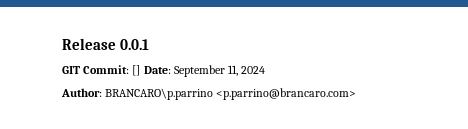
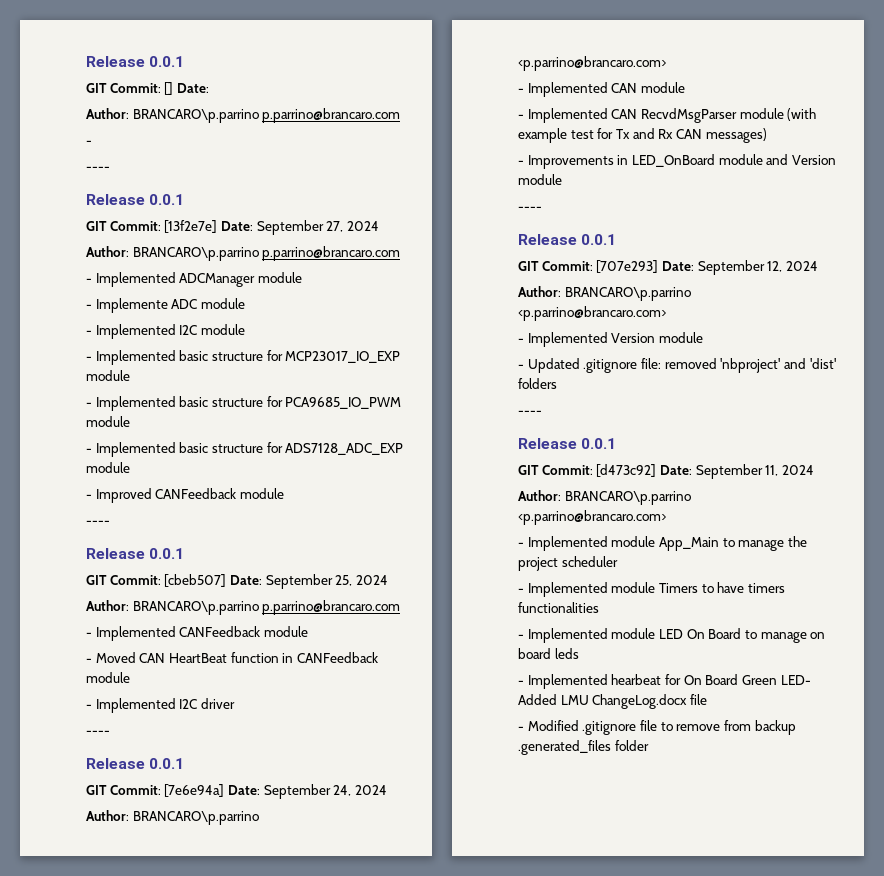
(171, 70) none -> [86,108,401,123] [86,140,92,145] [86,166,110,171] [86,194,185,205] [86,220,379,235] [86,246,401,261] [86,272,302,287] [86,298,245,313] [86,324,245,339] [86,350,401,365] [86,370,130,381] [86,396,402,411] [86,416,130,427] [86,442,404,457] [86,462,130,473] [86,488,284,503] [86,520,110,525] [86,548,185,559] [86,574,388,589] [86,600,401,615] [86,626,308,641] [86,652,378,663] [86,672,130,683] [86,698,235,713] [86,730,110,735] [86,758,185,769] [86,784,387,799] [86,810,259,825] [518,56,666,71] [518,82,685,97] [518,108,817,123] [518,128,767,143] [518,154,836,169] [518,174,562,185] [518,206,542,211] [518,234,617,245] [518,260,818,275] [518,286,691,301] [518,306,666,321] [518,332,703,347] [518,358,836,373] [518,378,557,389] [518,410,542,415] [518,438,617,449] [518,464,692,477] // Author: BRANCARO\p.parrino p.parrino@brancaro.com // - // ---- // Release 0.0.1 // GIT Commit: [13f2e7e] Date: September 27, 2024 // Author: BRANCARO\p.parrino p.parrino@brancaro.com // - Implemented ADCManager module // - Implemente ADC module // - Implemented I2C module // - Implemented basic structure for MCP23017_IO_EXP module // - Implemented basic structure for PCA9685_IO_PWM module // - Implemented basic structure for ADS7128_ADC_EXP module // - Improved CANFeedback module // ---- // Release 0.0.1 // GIT Commit: [cbeb507] Date: September 25, 2024 // Author: BRANCARO\p.parrino p.parrino@brancaro.com // - Implemented CANFeedback module // - Moved CAN HeartBeat function in CANFeedback module // - Implemented I2C driver // ---- // Release 0.0.1 // GIT Commit: [7e6e94a] Date: September 24, 2024 // Author: BRANCARO\p.parrino <p.parrino@brancaro.com> // - Implemented CAN module // - Implemented CAN RecvdMsgParser module (with example test for Tx and Rx CAN messages) // - Improvements in LED_OnBoard module and Version module // ---- // Release 0.0.1 // GIT Commit: [707e293] Date: September 12, 2024 // Author: BRANCARO\p.parrino <p.parrino@brancaro.com> // - Implemented Version module // - Updated .gitignore file: removed 'nbproject' and 'dist' folders // ---- // Release 0.0.1 // GIT Commit: [d473c92] Date:
(357, 94) none -> [518,536,807,551] [518,556,618,571] [518,582,785,597] [518,602,599,613] [518,628,826,643] [518,648,579,659] [518,674,811,689] [518,694,707,709] [518,720,796,735] [518,740,649,755] // - Implemented module App_Main to manage the project scheduler // - Implemented module Timers to have timers functionalities // - Implemented module LED On Board to manage on board leds // - Implemented hearbeat for On Board Green LED- Added LMU ChangeLog.docx file // - Modified .gitignore file to remove from backup .generated_files folder

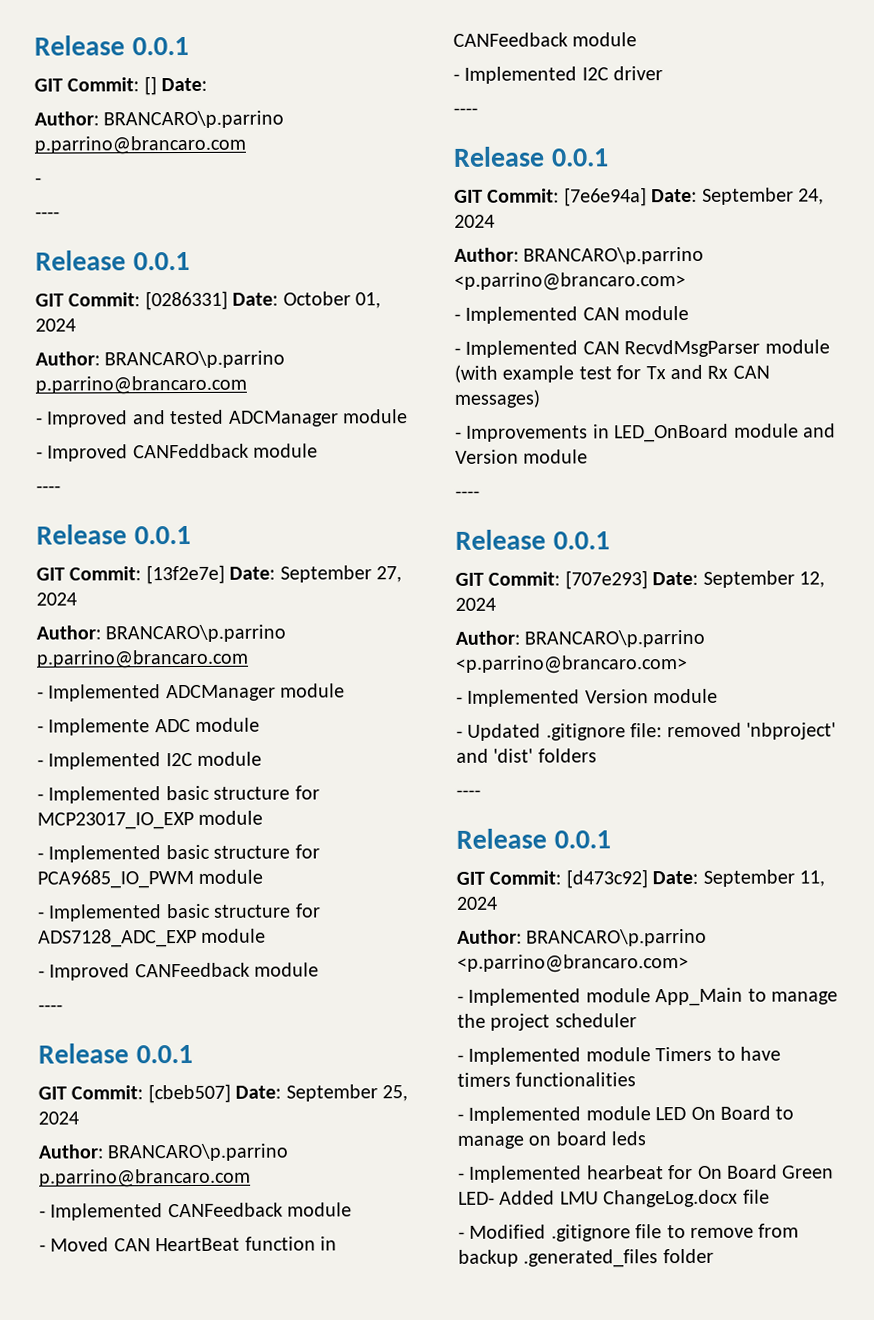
(185, 199) none -> [35,290,381,311] [35,318,76,332] [35,350,286,369] [35,375,247,395] [36,409,408,428] [36,443,319,462] [36,485,61,493] [36,524,191,545] // GIT Commit: [0286331] Date: October 01, 2024 // Author: BRANCARO\p.parrino p.parrino@brancaro.com // - Improved and tested ADCManager module // - Improved CANFeddback module // ---- // Release 0.0.1

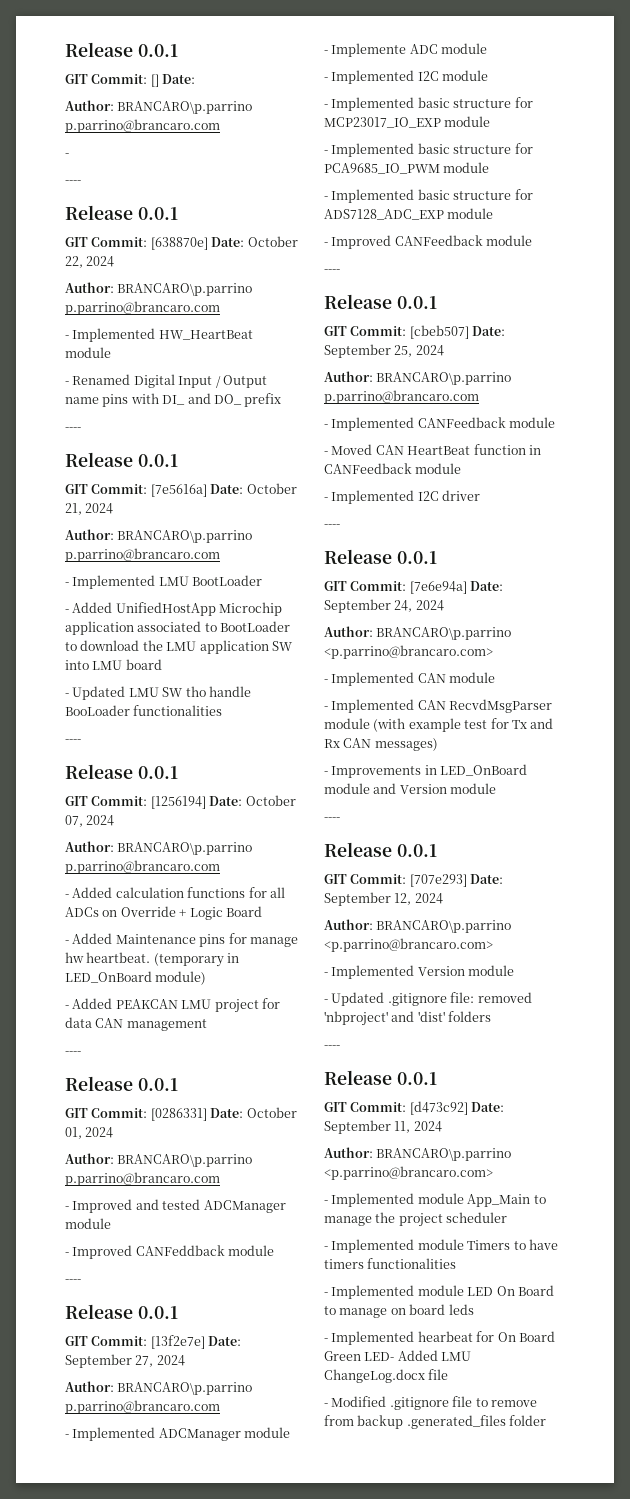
(190, 261) none -> [65,236,298,250] [65,256,115,268] [65,282,253,296] [65,301,220,315] [65,328,253,342] [65,347,111,358] [65,374,267,388] [65,393,282,407] [65,427,81,431] [65,452,178,467] [65,483,297,497] [65,503,114,515] [65,529,253,543] [65,548,220,562] [65,575,263,589] [65,602,283,616] [65,621,291,635] [65,640,293,654] [65,659,162,670] [65,686,251,700] [65,705,223,716] [65,739,81,743] [65,764,178,779] [65,795,296,809] [65,815,115,827] [65,841,253,855] [65,860,220,874] [65,887,285,898] [65,906,262,920] [65,933,298,947] [65,952,240,967] [65,971,207,985] [65,998,280,1013] [65,1017,207,1031] [65,1051,81,1055] [65,1076,178,1091] // GIT Commit: [638870e] Date: October 22, 2024 // Author: BRANCARO\p.parrino p.parrino@brancaro.com // - Implemented HW_HeartBeat module // - Renamed Digital Input / Output name pins with DI_ and DO_ prefix // ---- // Release 0.0.1 // GIT Commit: [7e5616a] Date: October 21, 2024 // Author: BRANCARO\p.parrino p.parrino@brancaro.com // - Implemented LMU BootLoader // - Added UnifiedHostApp Microchip application associated to BootLoader to download the LMU application SW into LMU board // - Updated LMU SW tho handle BooLoader functionalities // ---- // Release 0.0.1 // GIT Commit: [1256194] Date: October 07, 2024 // Author: BRANCARO\p.parrino p.parrino@brancaro.com // - Added calculation functions for all ADCs on Override + Logic Board // - Added Maintenance pins for manage hw heartbeat. (temporary in LED_OnBoard module) // - Added PEAKCAN LMU project for data CAN management // ---- // Release 0.0.1

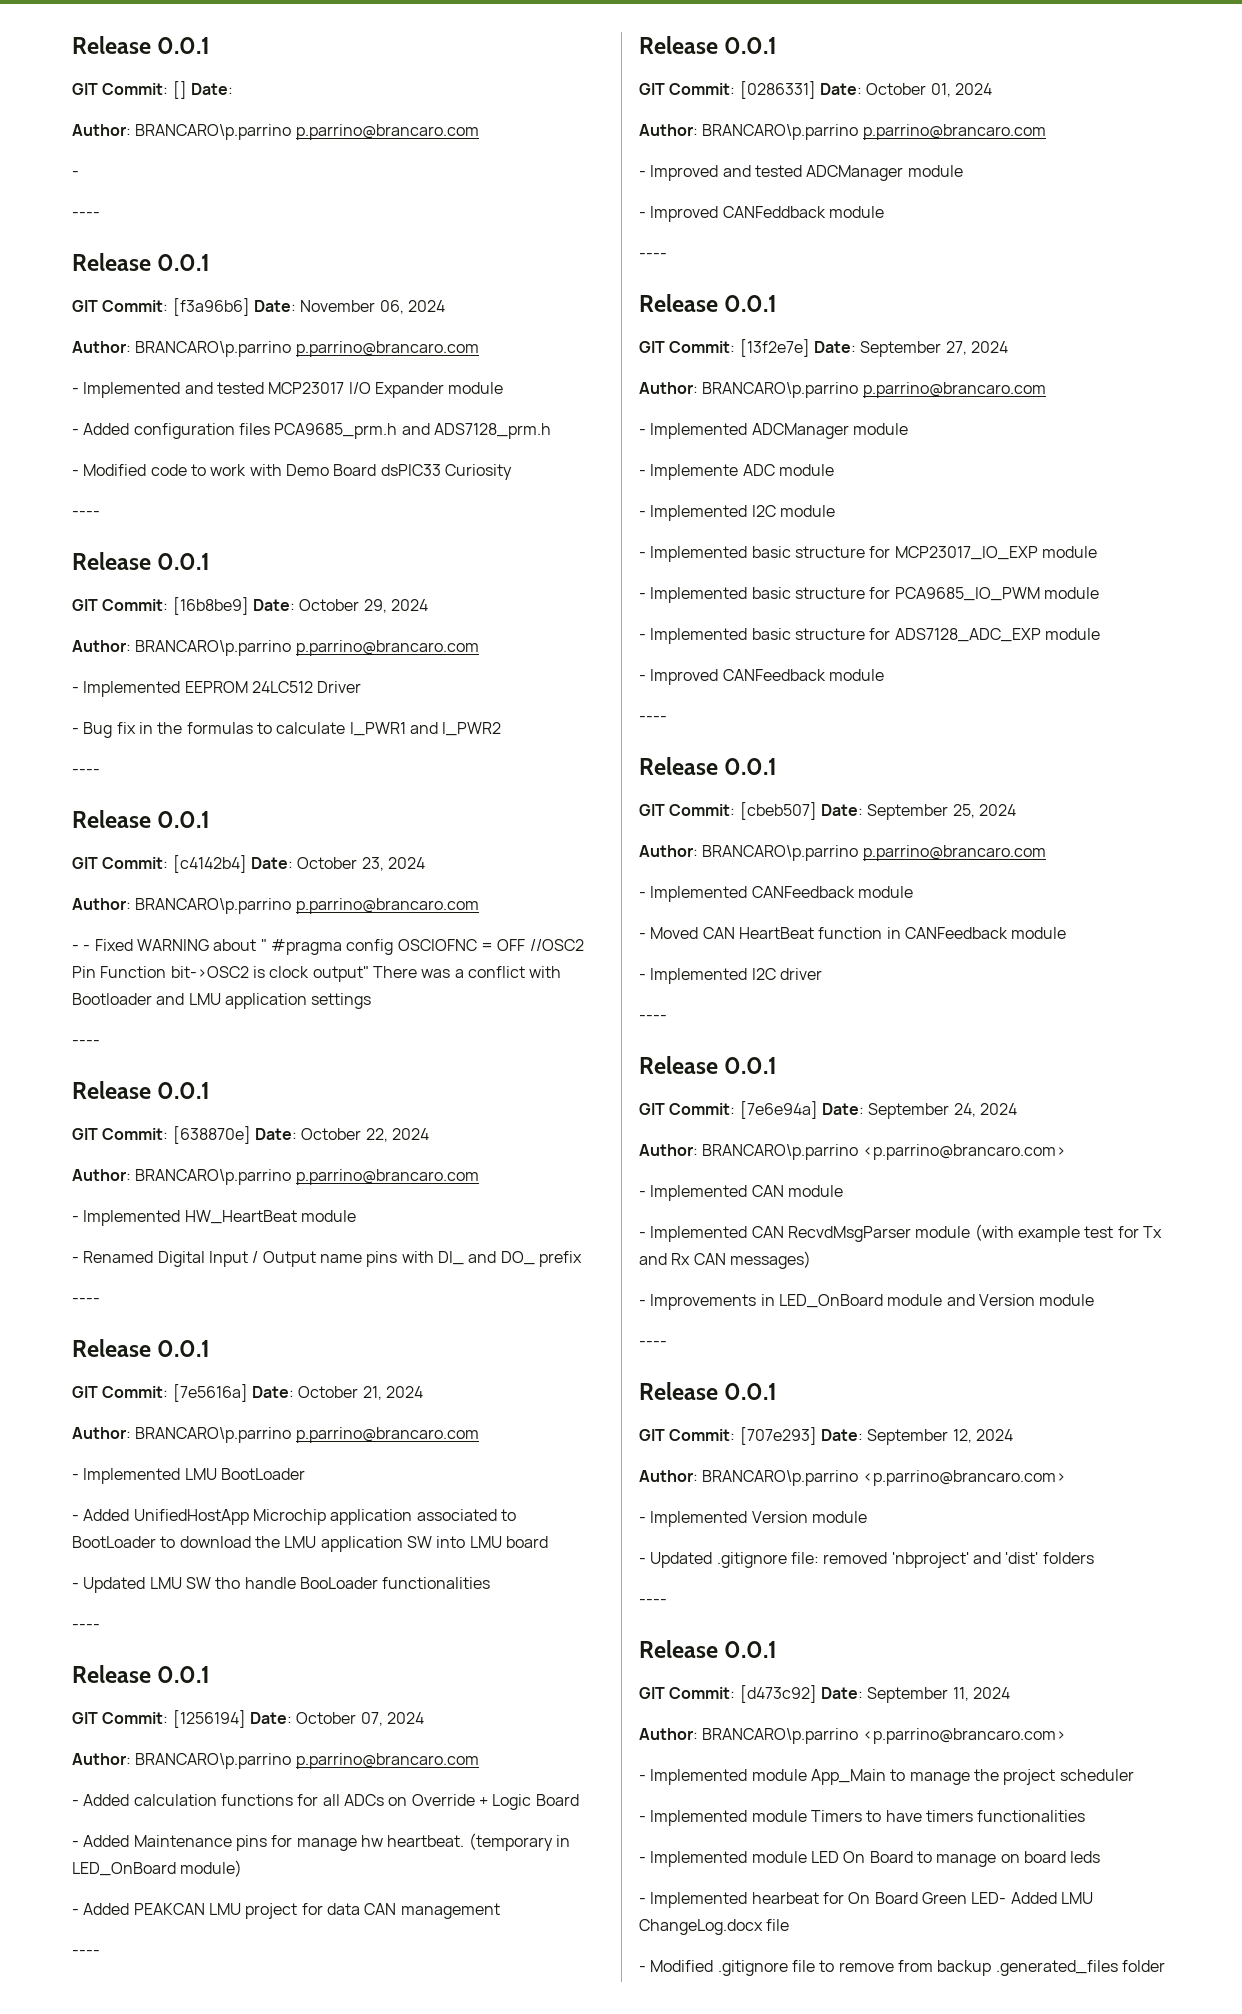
(178, 213) none -> [72,298,445,316] [72,341,479,357] [72,382,504,398] [72,423,551,439] [72,464,512,480] [72,511,100,517] [72,552,211,570] [72,597,428,615] [72,640,479,656] [72,681,362,697] [72,722,502,738] [72,769,100,775] [72,810,211,828] [72,855,425,873] [72,898,479,914] [72,939,584,955] [72,966,562,982] [72,993,372,1009] [72,1040,100,1046] [72,1081,211,1099] // GIT Commit: [f3a96b6] Date: November 06, 2024 // Author: BRANCARO\p.parrino p.parrino@brancaro.com // - Implemented and tested MCP23017 I/O Expander module // - Added configuration files PCA9685_prm.h and ADS7128_prm.h // - Modified code to work with Demo Board dsPIC33 Curiosity // ---- // Release 0.0.1 // GIT Commit: [16b8be9] Date: October 29, 2024 // Author: BRANCARO\p.parrino p.parrino@brancaro.com // - Implemented EEPROM 24LC512 Driver // - Bug fix in the formulas to calculate I_PWR1 and I_PWR2 // ---- // Release 0.0.1 // GIT Commit: [c4142b4] Date: October 23, 2024 // Author: BRANCARO\p.parrino p.parrino@brancaro.com // - - Fixed WARNING about " #pragma config OSCIOFNC = OFF //OSC2 Pin Function bit->OSC2 is clock output" There was a conflict with Bootloader and LMU application settings // ---- // Release 0.0.1

